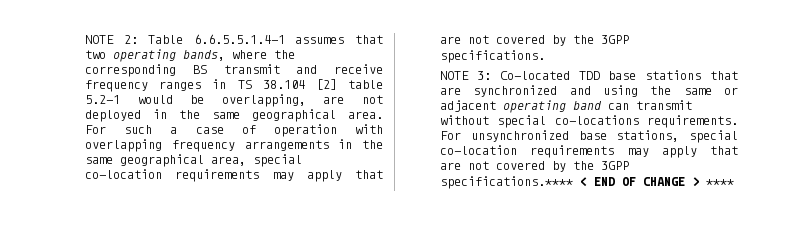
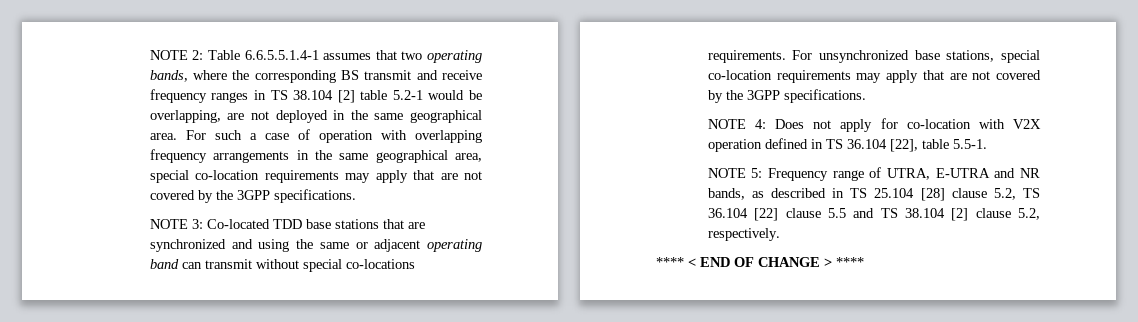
[440,176,574,189] specifications.**** -> [783,89,866,103] [707,118,1041,132] [707,138,987,152] [707,167,1040,181] [707,188,1040,201] [707,208,1040,221] [707,228,780,241] [656,257,684,267] specifications. // NOTE 4: Does not apply for co-location with V2X operation defined in TS 36.104 [22], table 5.5-1. // NOTE 5: Frequency range of UTRA, E-UTRA and NR bands, as described in TS 25.104 [28] clause 5.2, TS 36.104 [22] clause 5.5 and TS 38.104 [2] clause 5.2, respectively. // ****

